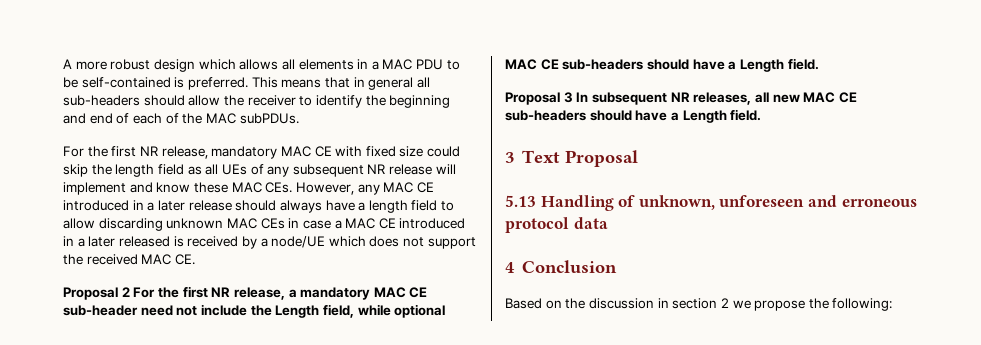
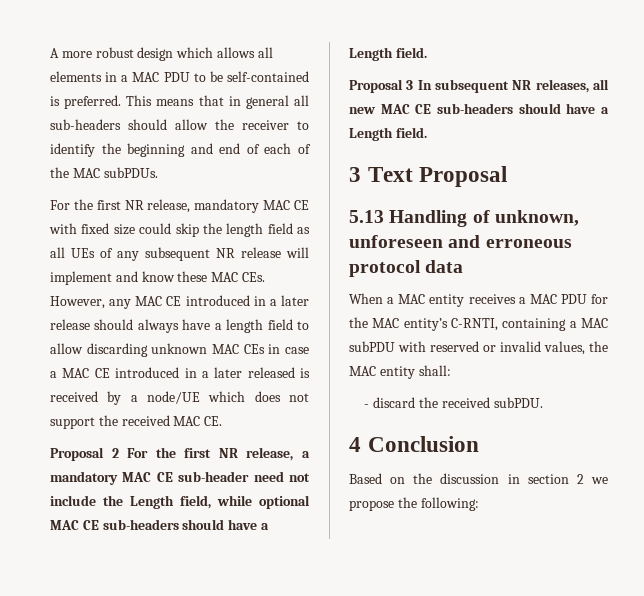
(608, 223) none -> [349,293,608,307] [349,317,608,331] [349,341,608,355] [349,365,451,379] [364,397,543,408] // When a MAC entity receives a MAC PDU for the MAC entity’s C-RNTI, containing a MAC subPDU with reserved or invalid values, the MAC entity shall: // - discard the received subPDU.

